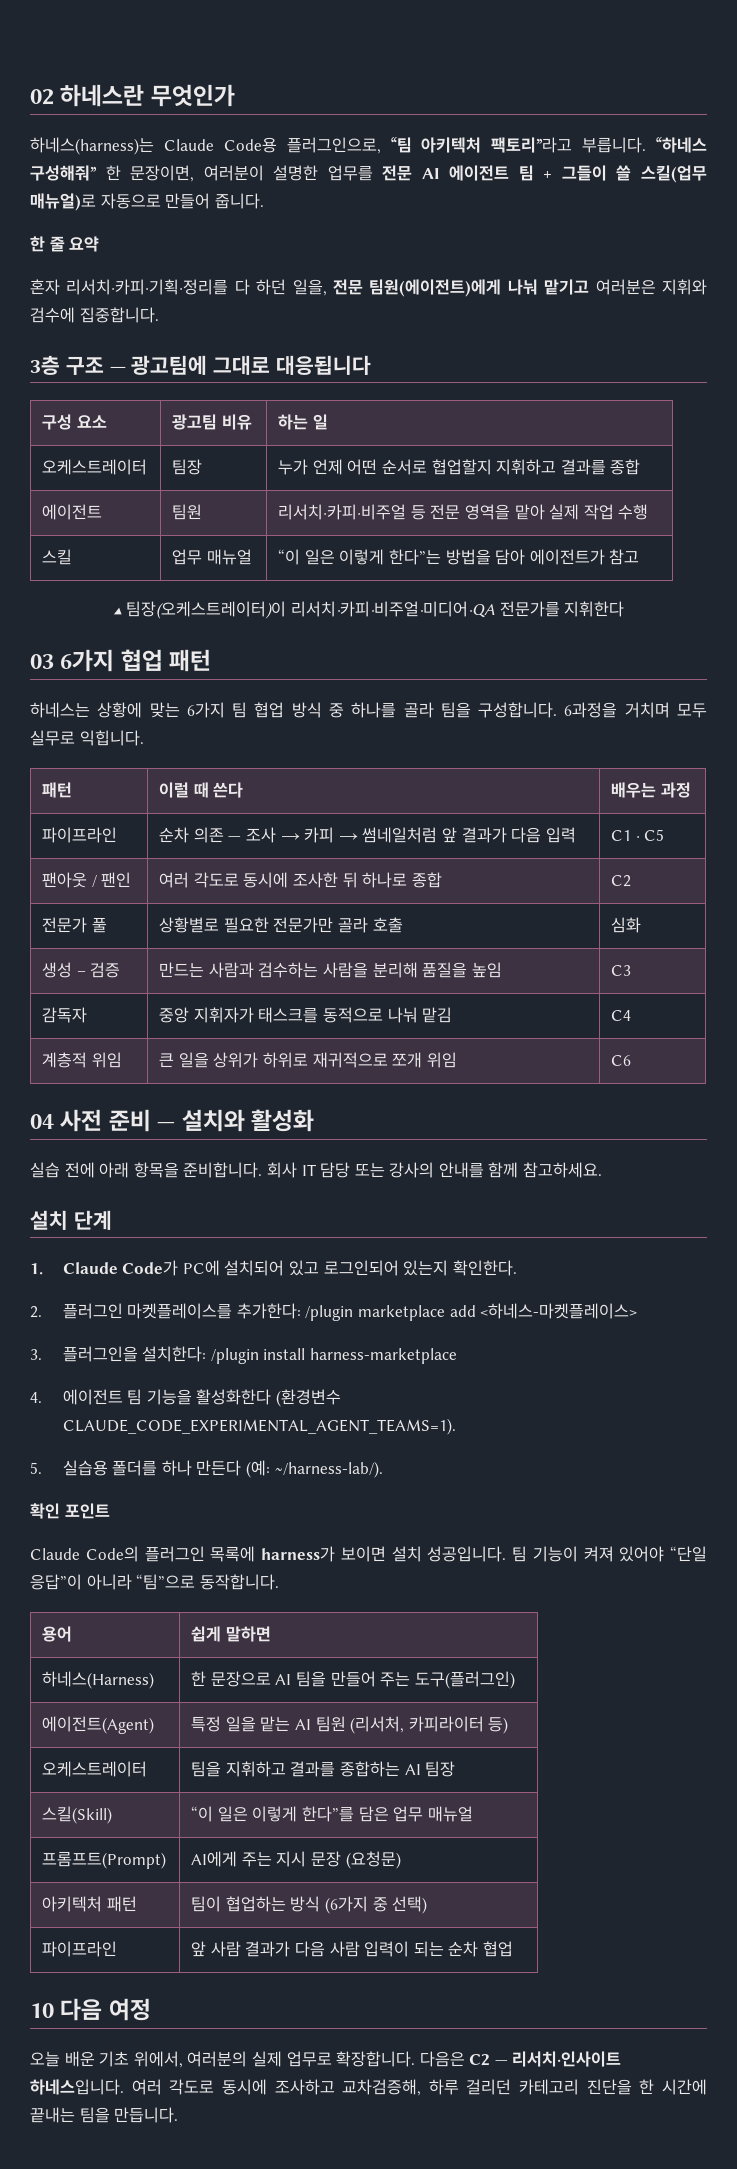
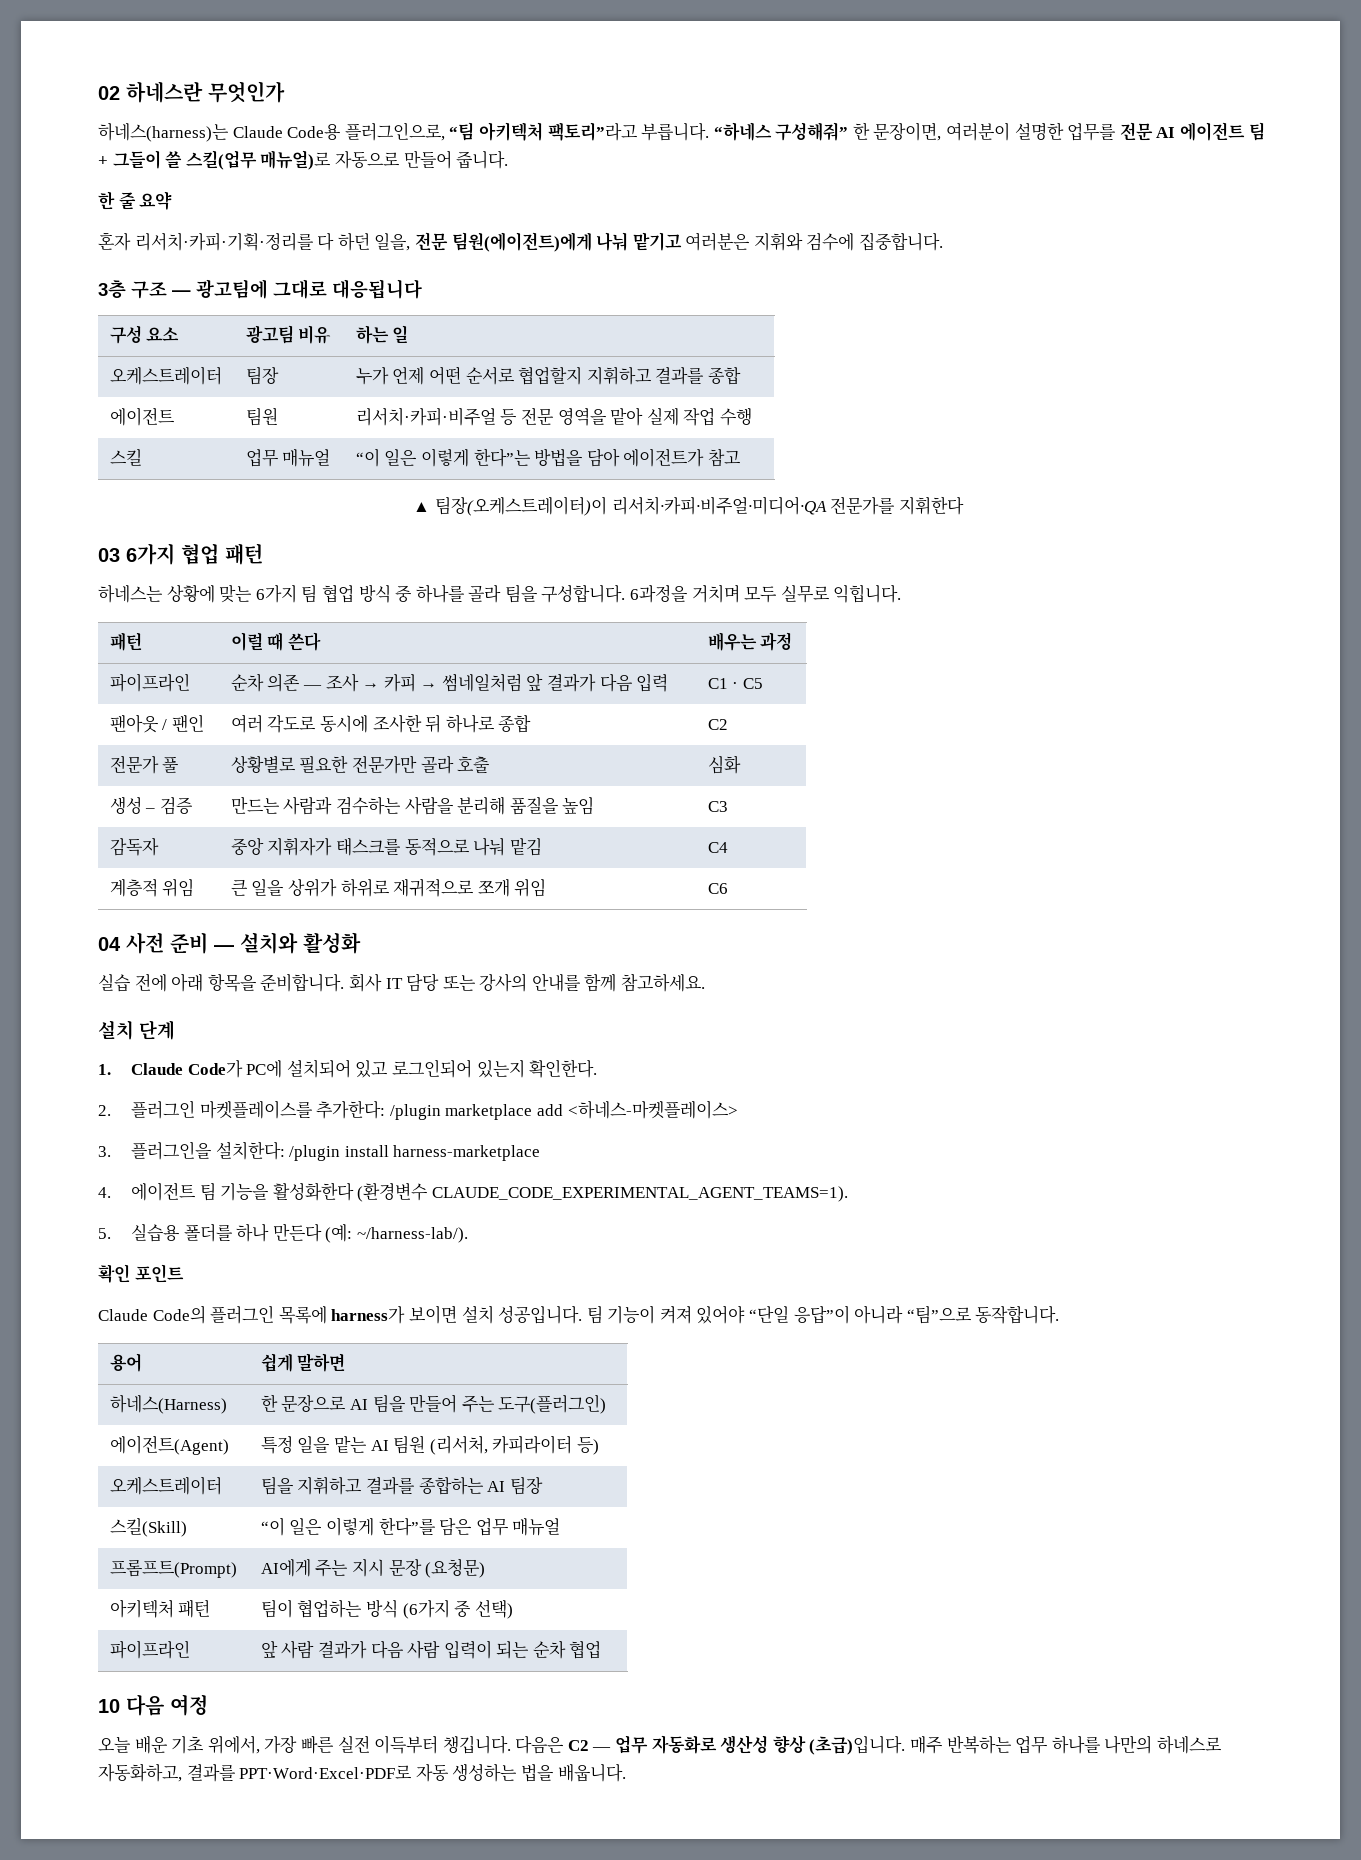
[187,2051,622,2067] [30,2079,707,2096] [30,2107,179,2123] 여러분의 실제 업무로 확장합니다. 다음은 C2 — 리서치·인사이트 하네스입니다. 여러 각도로 동시에 조사하고 교차검증해, 하루 걸리던 카테고리 진단을 한 시간에 끝내는 팀을 만듭니다. -> [264,1735,1222,1755] [98,1763,626,1782] 가장 빠른 실전 이득부터 챙깁니다. 다음은 C2 — 업무 자동화로 생산성 향상 (초급)입니다. 매주 반복하는 업무 하나를 나만의 하네스로 자동화하고, 결과를 PPT·Word·Excel·PDF로 자동 생성하는 법을 배웁니다.

